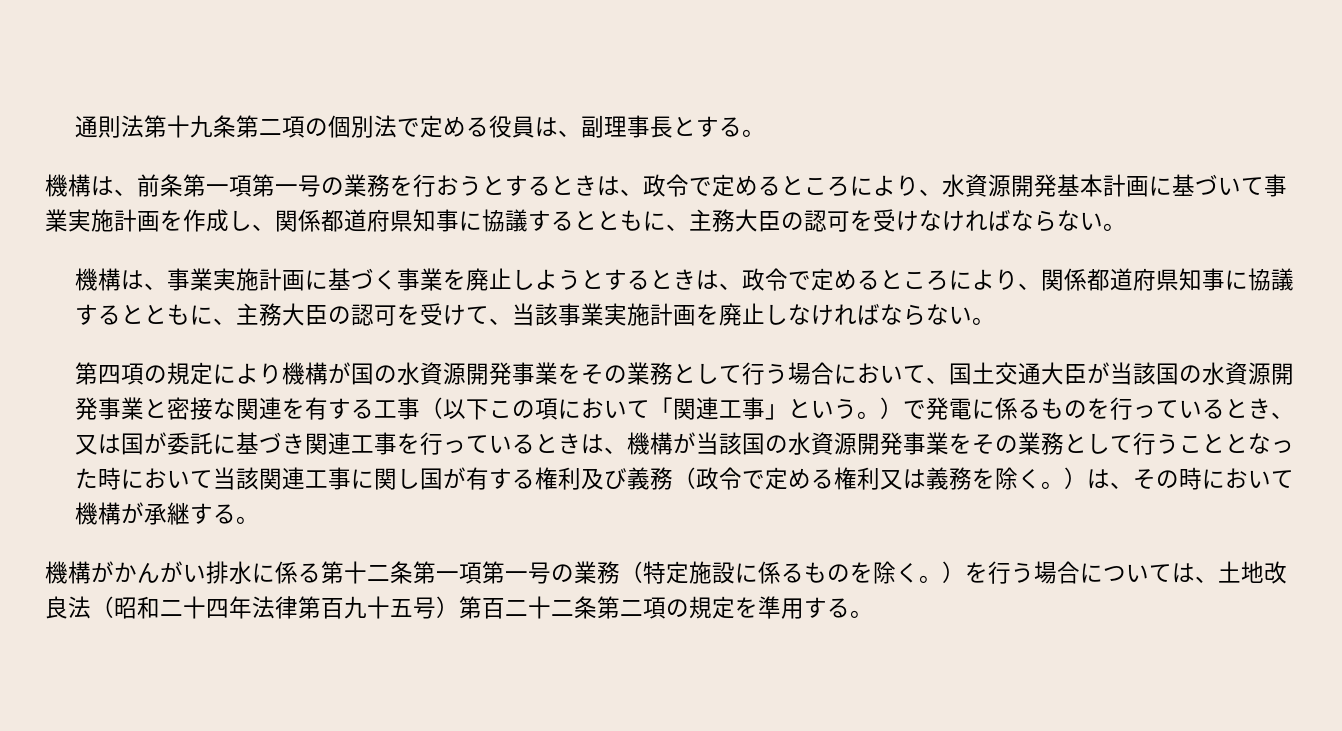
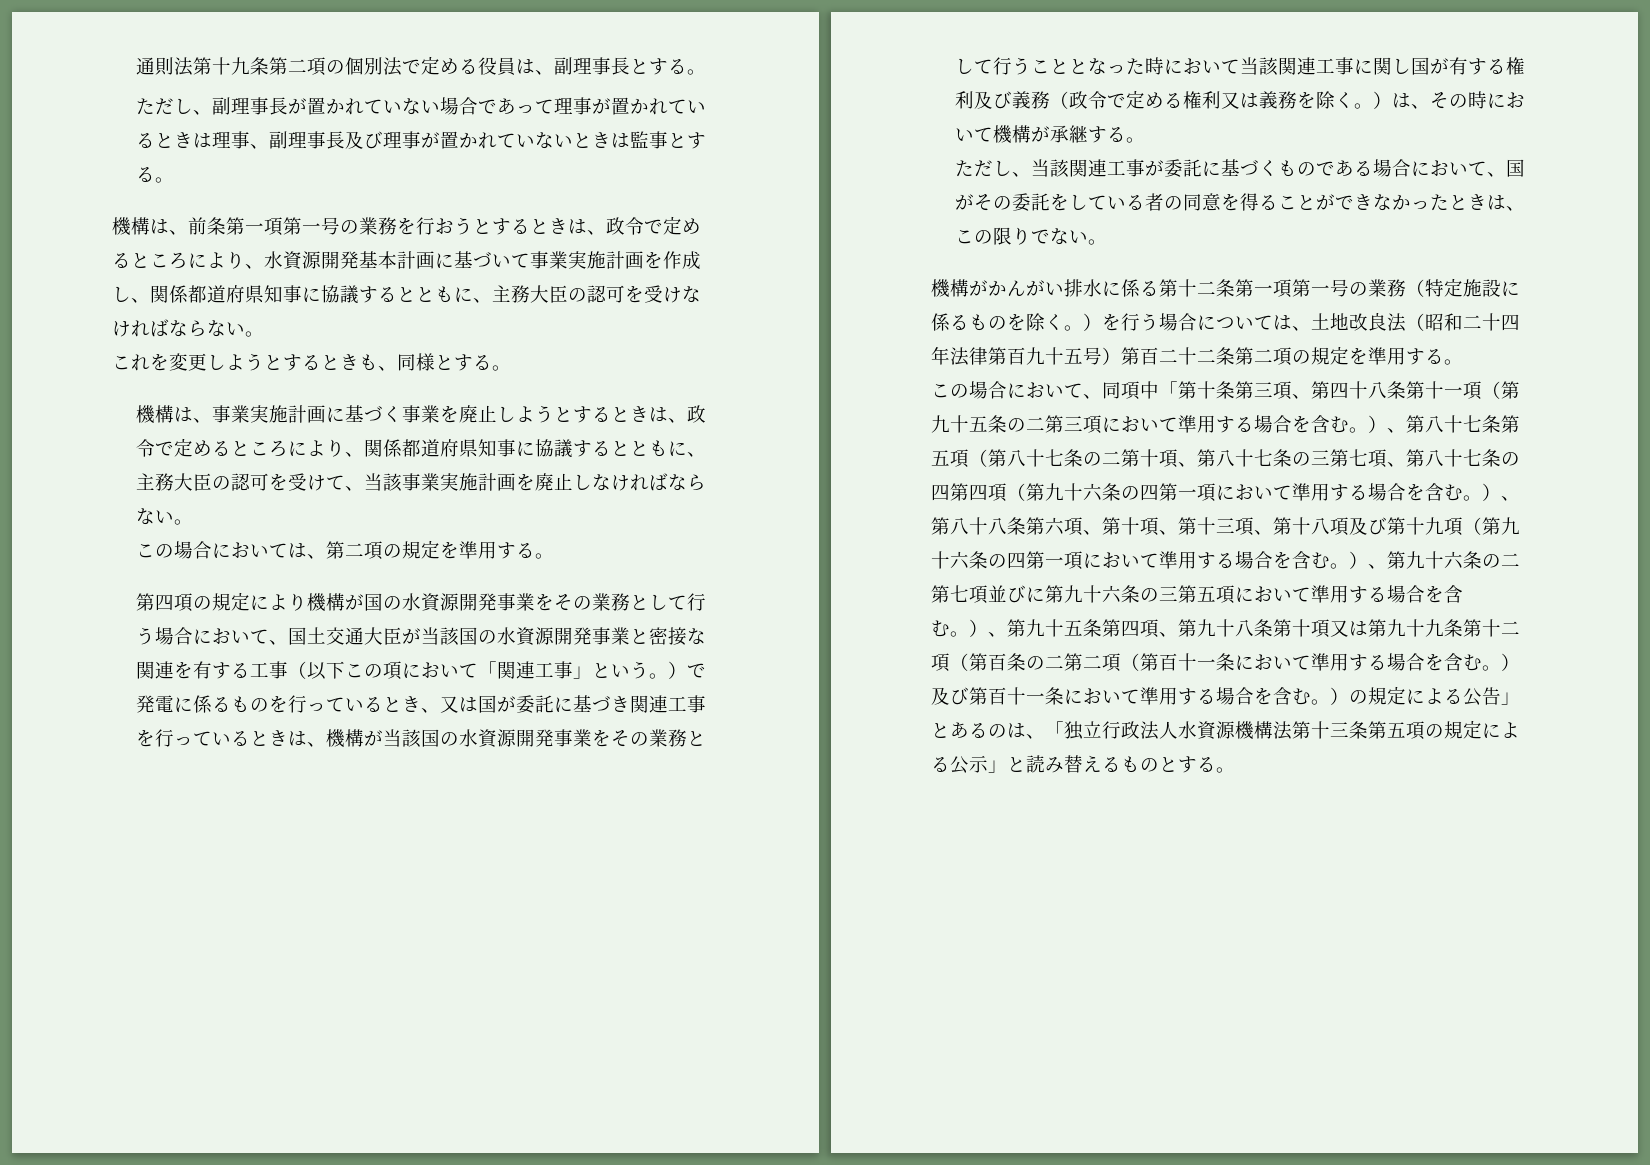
(766, 133) none -> [136,97,707,115] [136,131,707,149] [136,167,175,183] // ただし、副理事長が置かれていない場合であって理事が置かれているときは理事、副理事長及び理事が置かれていないときは監事とする。
(1126, 227) none -> [112,353,511,371] // これを変更しようとするときも、同様とする。
(996, 321) none -> [136,540,555,560] // この場合においては、第二項の規定を準用する。
(260, 520) none -> [955,159,1526,178] [955,193,1526,212] [955,227,1108,245] // ただし、当該関連工事が委託に基づくものである場合において、国がその委託をしている者の同意を得ることができなかったときは、この限りでない。
(873, 614) none -> [931,381,1520,400] [931,415,1520,434] [931,449,1520,468] [931,483,1520,502] [931,517,1520,536] [931,551,1520,570] [931,585,1463,604] [931,619,1520,638] [931,653,1520,672] [931,686,1520,706] [931,720,1520,740] [931,755,1235,774] // この場合において、同項中「第十条第三項、第四十八条第十一項（第九十五条の二第三項において準用する場合を含む。）、第八十七条第五項（第八十七条の二第十項、第八十七条の三第七項、第八十七条の四第四項（第九十六条の四第一項において準用する場合を含む。）、第八十八条第六項、第十項、第十三項、第十八項及び第十九項（第九十六条の四第一項において準用する場合を含む。）、第九十六条の二第七項並びに第九十六条の三第五項において準用する場合を含む。）、第九十五条第四項、第九十八条第十項又は第九十九条第十二項（第百条の二第二項（第百十一条において準用する場合を含む。）及び第百十一条において準用する場合を含む。）の規定による公告」とあるのは、「独立行政法人水資源機構法第十三条第五項の規定による公示」と読み替えるものとする。

